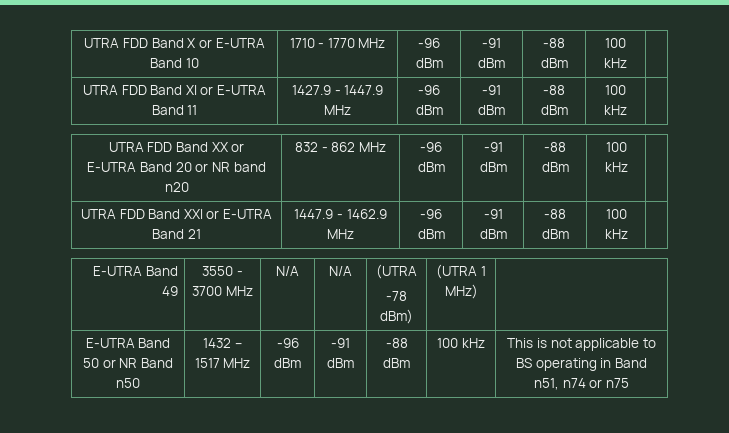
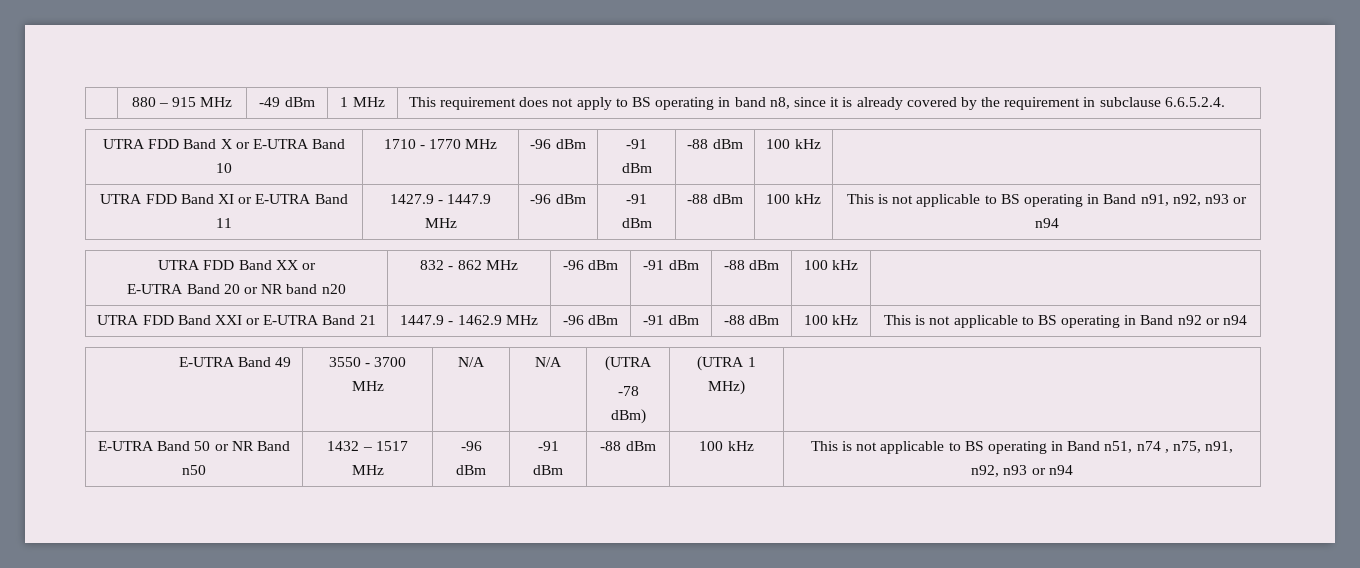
(84, 43) none -> [131,97,233,107] [259,97,315,107] [340,97,385,107] [408,97,1225,110] | 880 – 915 MHz | -49 dBm | 1 MHz | This requirement does not apply to BS operating in band n8, since it is already covered by the requirement in subclause 6.6.5.2.4. //
(627, 110) none -> [846,194,1248,207] [1034,218,1059,228] This is not applicable to BS operating in Band n91, n92, n93 or n94
(628, 234) none -> [883,315,1248,328] This is not applicable to BS operating in Band n92 or n94
[589,378,629,388] or n75 -> [1164,441,1234,453] [971,465,1073,477] , n75, n91, n92, n93 or n94

